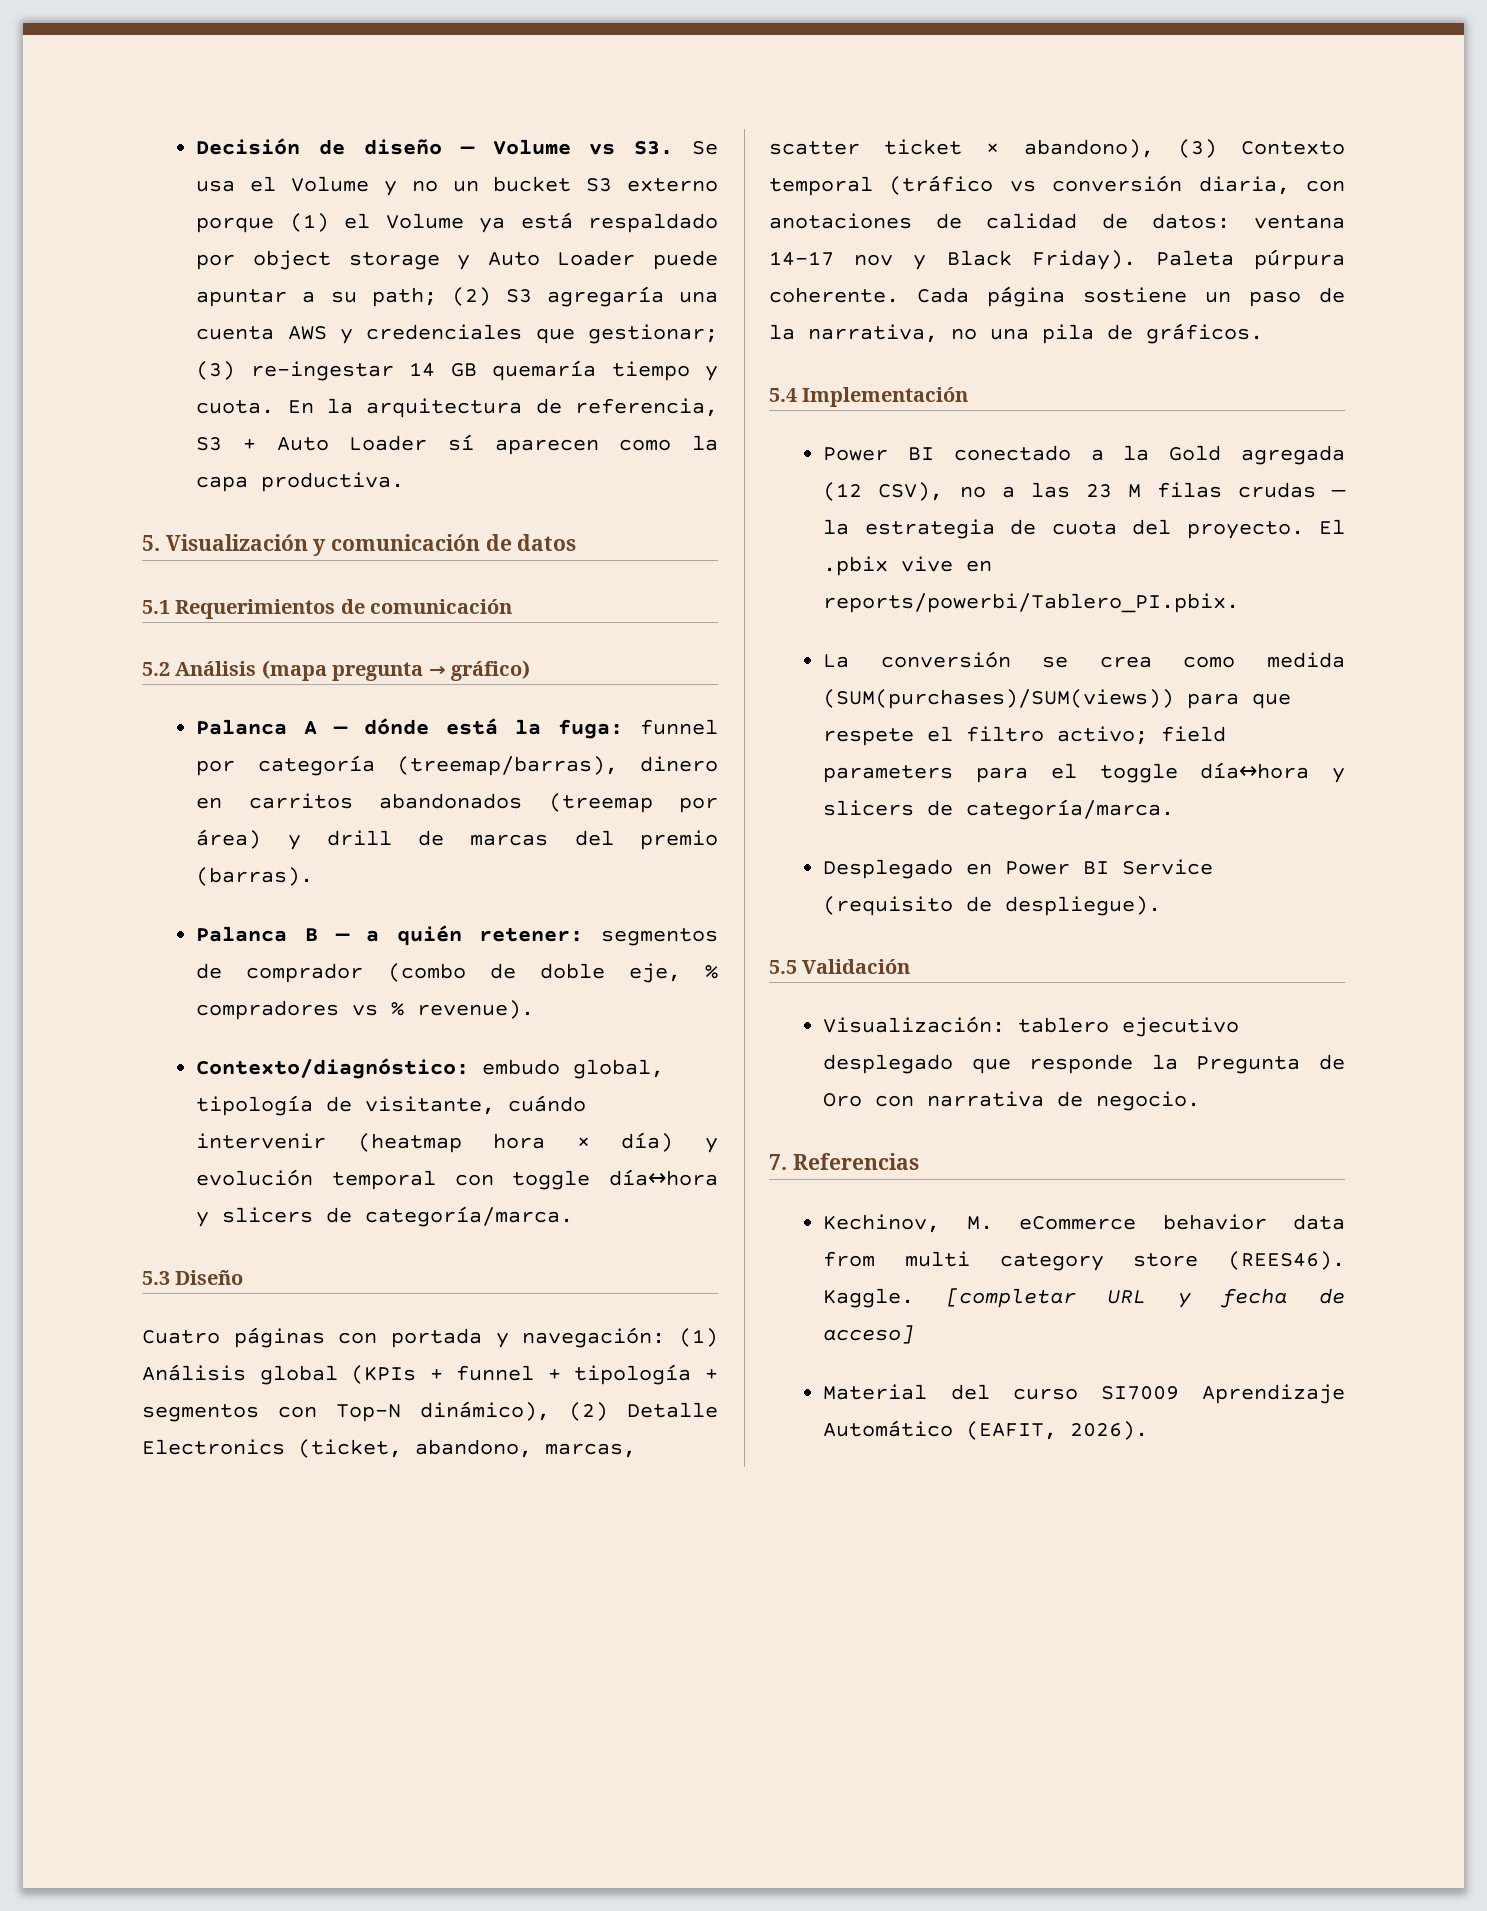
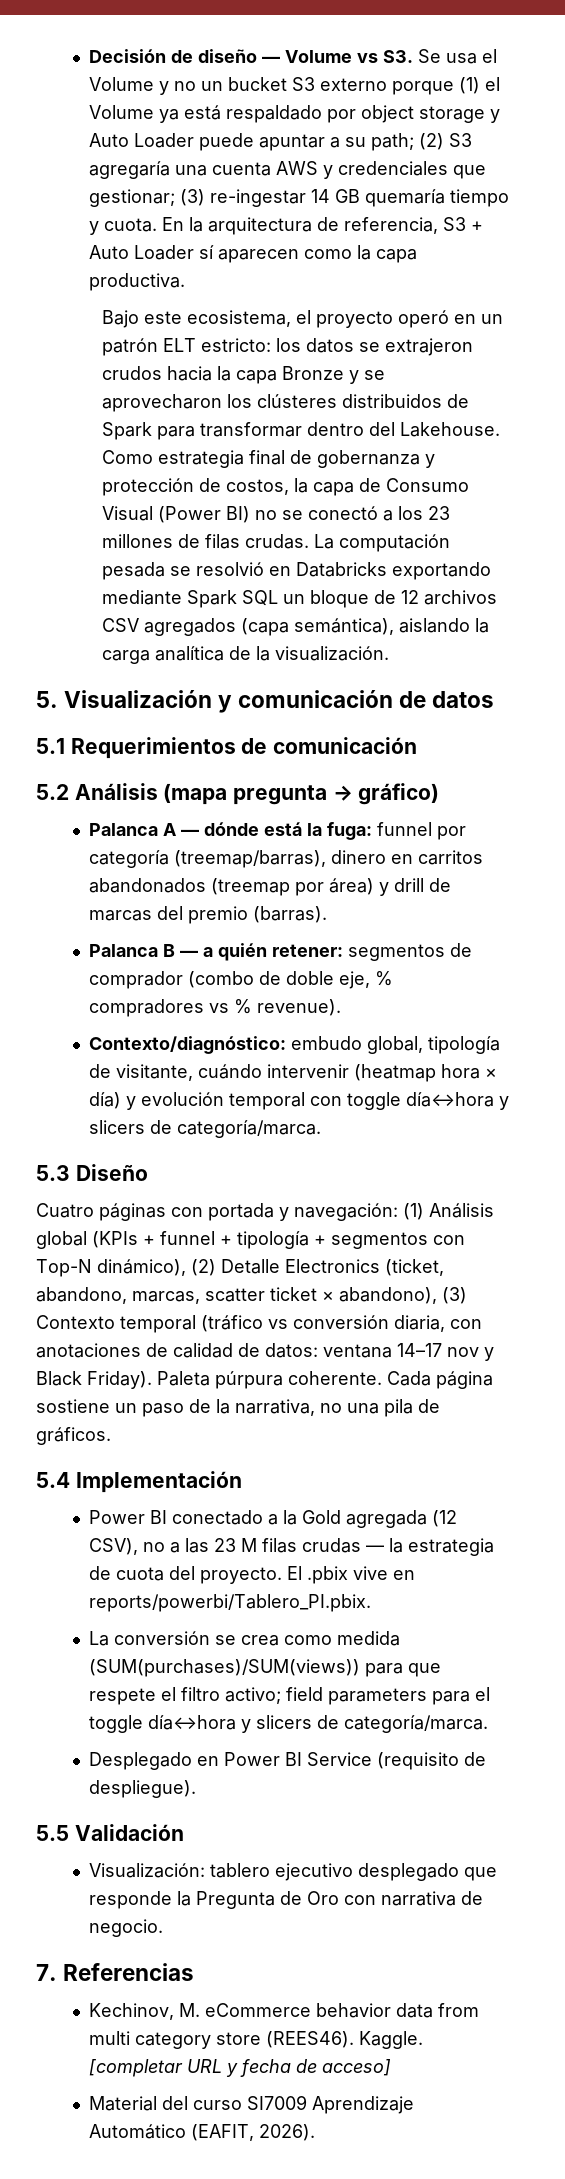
(405, 482) none -> [102,310,504,328] [102,338,474,356] [102,366,386,384] [102,394,470,412] [102,422,501,440] [102,450,436,468] [102,478,470,496] [102,506,451,523] [102,534,451,552] [102,562,492,580] [102,590,498,608] [102,618,490,636] [102,646,390,664] // Bajo este ecosistema, el proyecto operó en un patrón ELT estricto: los datos se extrajeron crudos hacia la capa Bronze y se aprovecharon los clústeres distribuidos de Spark para transformar dentro del Lakehouse. Como estrategia final de gobernanza y protección de costos, la capa de Consumo Visual (Power BI) no se conectó a los 23 millones de filas crudas. La computación pesada se resolvió en Databricks exportando mediante Spark SQL un bloque de 12 archivos CSV agregados (capa semántica), aislando la carga analítica de la visualización.

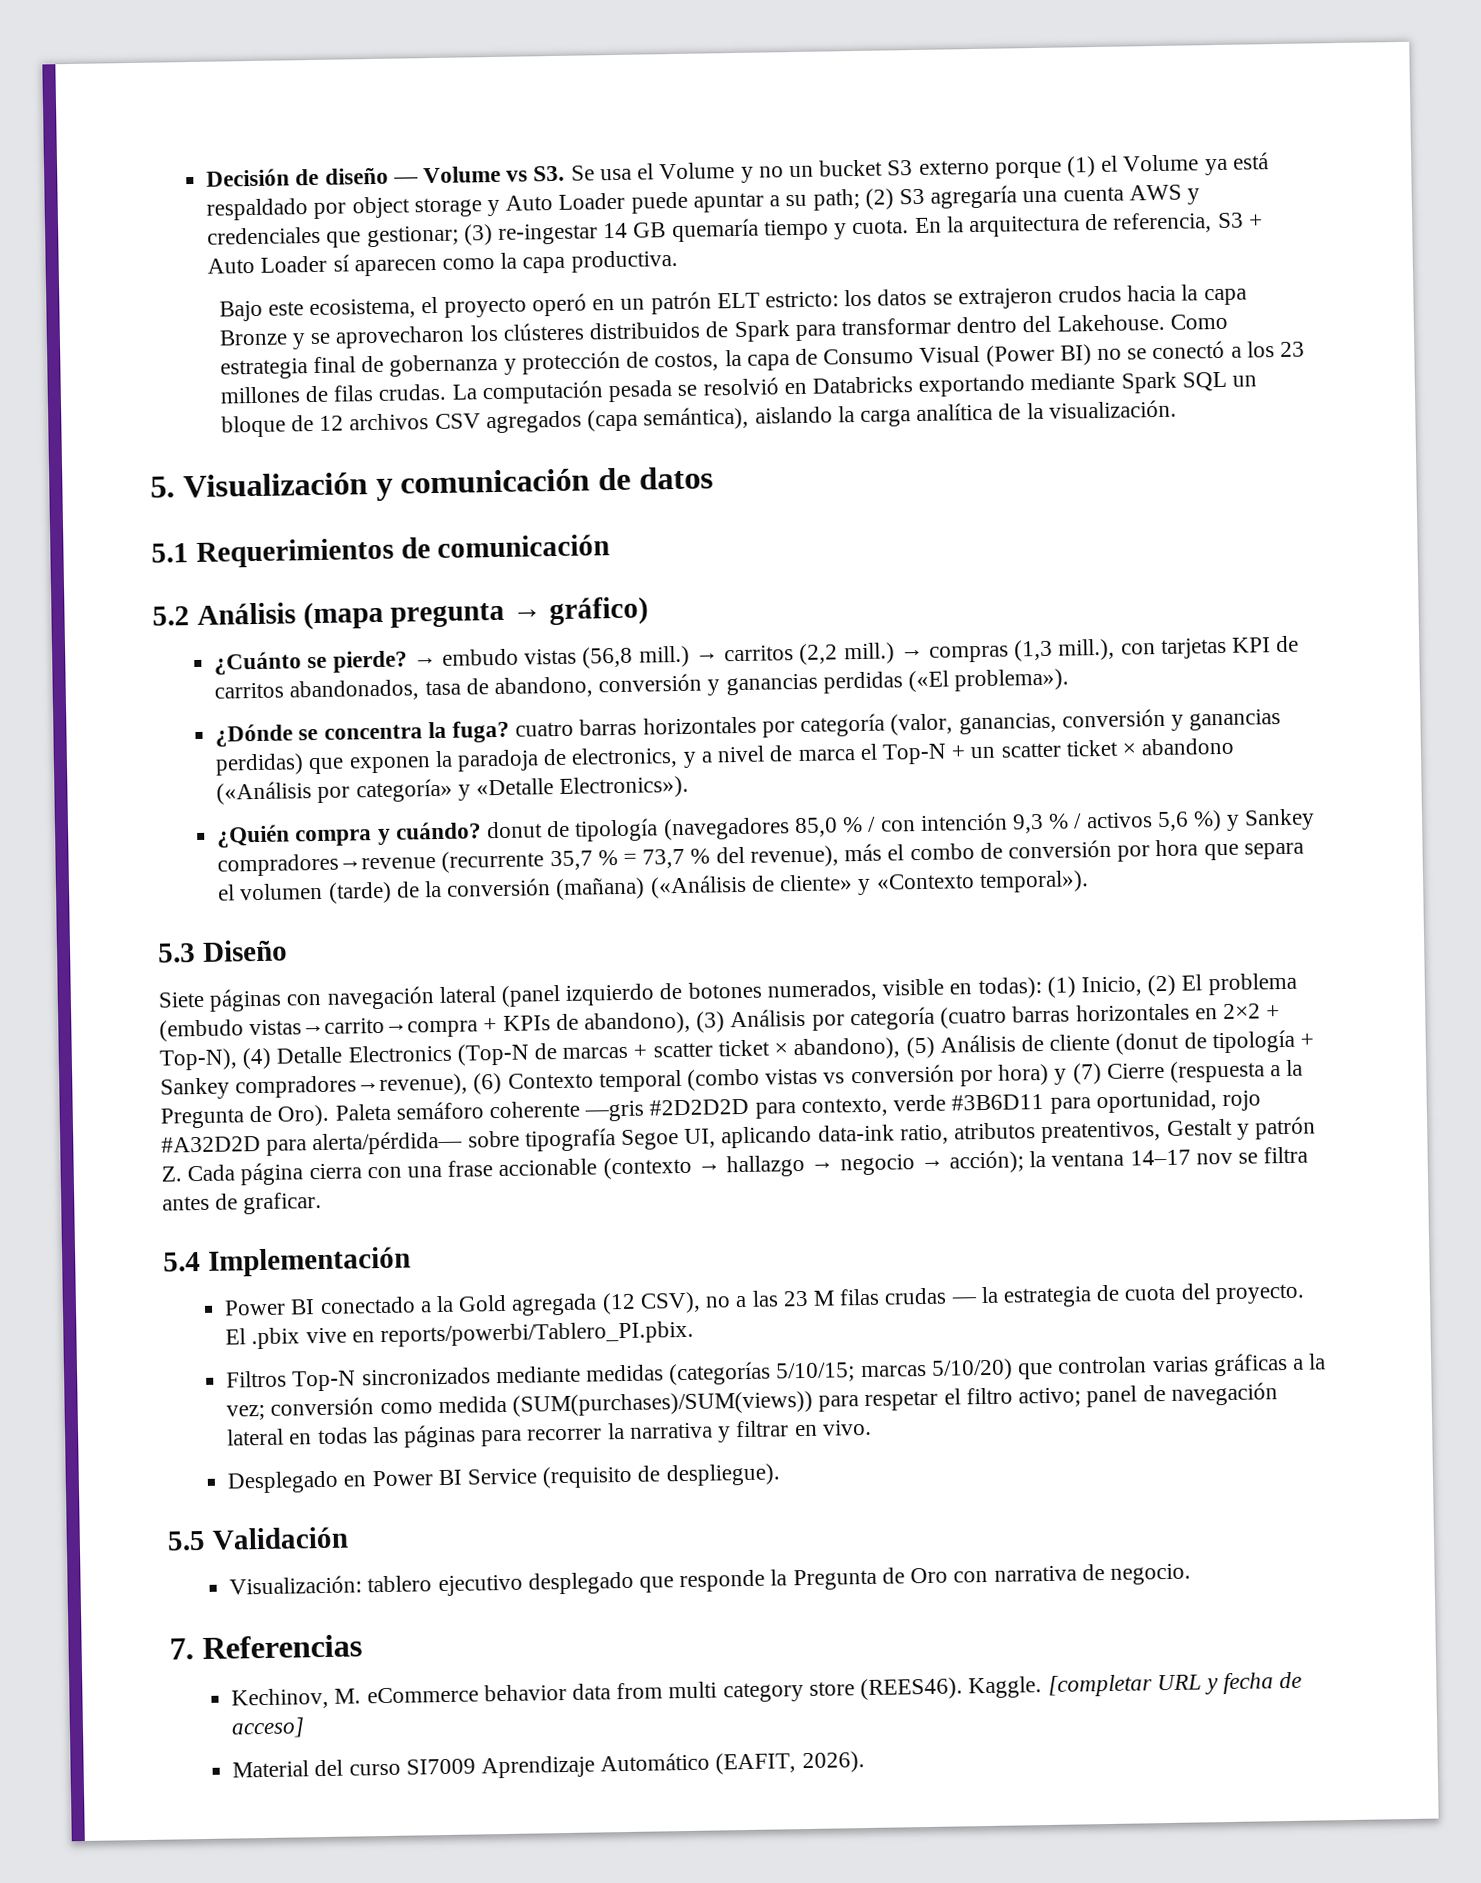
[88,822,466,840] [88,850,483,868] [88,878,451,896] [88,906,327,924] [88,943,472,961] [88,971,393,989] [88,999,341,1017] [88,1036,500,1054] [88,1064,497,1082] [88,1092,509,1110] [88,1120,321,1138] Palanca A — dónde está la fuga: funnel por categoría (treemap/barras), dinero en carritos abandonados (treemap por área) y drill de marcas del premio (barras). // Palanca B — a quién retener: segmentos de comprador (combo de doble eje, % compradores vs % revenue). // Contexto/diagnóstico: embudo global, tipología de visitante, cuándo intervenir (heatmap hora × día) y evolución temporal con toggle día↔hora y slicers de categoría/marca. -> [214,635,1300,675] [214,668,1070,702] [215,708,1282,747] [215,737,1235,776] [216,775,690,805] [217,808,1316,848] [217,839,1304,877] [217,870,1089,904] ¿Cuánto se pierde? → embudo vistas (56,8 mill.) → carritos (2,2 mill.) → compras (1,3 mill.), con tarjetas KPI de carritos abandonados, tasa de abandono, conversión y ganancias perdidas («El problema»). // ¿Dónde se concentra la fuga? cuatro barras horizontales por categoría (valor, ganancias, conversión y ganancias perdidas) que exponen la paradoja de electronics, y a nivel de marca el Top-N + un scatter ticket × abandono («Análisis por categoría» y «Detalle Electronics»). // ¿Quién compra y cuándo? donut de tipología (navegadores 85,0 % / con intención 9,3 % / activos 5,6 %) y Sankey compradores→revenue (recurrente 35,7 % = 73,7 % del revenue), más el combo de conversión por hora que separa el volumen (tarde) de la conversión (mañana) («Análisis de cliente» y «Contexto temporal»).
[36,1203,94,1218] Cuatro -> [158,991,205,1008] Siete
[208,1203,494,1221] [36,1231,465,1249] [36,1259,444,1277] [36,1287,467,1304] [36,1315,482,1333] [36,1343,494,1361] [36,1371,493,1389] [36,1399,440,1417] [36,1427,111,1445] portada y navegación: (1) Análisis global (KPIs + funnel + tipología + segmentos con Top-N dinámico), (2) Detalle Electronics (ticket, abandono, marcas, scatter ticket × abandono), (3) Contexto temporal (tráfico vs conversión diaria, con anotaciones de calidad de datos: ventana 14–17 nov y Black Friday). Paleta púrpura coherente. Cada página sostiene un paso de la narrativa, no una pila de gráficos. -> [326,972,1297,1010] [159,1003,1281,1042] [159,1029,1314,1071] [160,1059,1304,1100] [160,1090,1261,1129] [161,1116,1316,1156] [161,1146,1309,1186] [162,1191,323,1215] navegación lateral (panel izquierdo de botones numerados, visible en todas): (1) Inicio, (2) El problema (embudo vistas→carrito→compra + KPIs de abandono), (3) Análisis por categoría (cuatro barras horizontales en 2×2 + Top-N), (4) Detalle Electronics (Top-N de marcas + scatter ticket × abandono), (5) Análisis de cliente (donut de tipología + Sankey compradores→revenue), (6) Contexto temporal (combo vistas vs conversión por hora) y (7) Cierre (respuesta a la Pregunta de Oro). Paleta semáforo coherente —gris #2D2D2D para contexto, verde #3B6D11 para oportunidad, rojo #A32D2D para alerta/pérdida— sobre tipografía Segoe UI, aplicando data-ink ratio, atributos preatentivos, Gestalt y patrón Z. Cada página cierra con una frase accionable (contexto → hallazgo → negocio → acción); la ventana 14–17 nov se filtra antes de graficar.
[88,1631,279,1646] La conversión se crea -> [226,1352,1327,1392] [226,1397,375,1421] Filtros Top-N sincronizados mediante medidas (categorías 5/10/15; marcas 5/10/20) que controlan varias gráficas a la vez; conversión
[407,1663,441,1677] [88,1688,156,1705] que respete -> [864,1390,939,1412] respetar
[285,1687,490,1705] [88,1715,488,1733] field parameters para el toggle día↔hora y slicers de categoría/marca. -> [1086,1382,1278,1408] [227,1419,872,1448] panel de navegación lateral en todas las páginas para recorrer la narrativa y filtrar en vivo.

